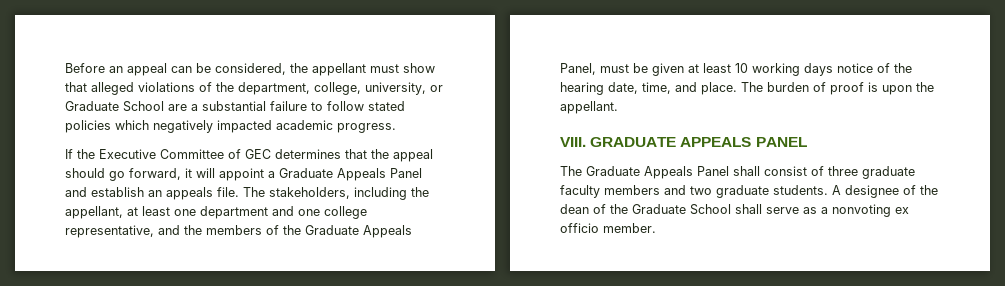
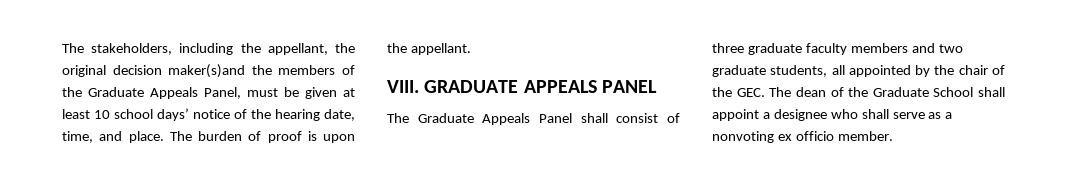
[65,63,435,76] [65,82,443,95] [65,101,405,112] [65,120,396,133] [65,149,433,162] [65,168,422,181] [65,187,239,200] Before an appeal can be considered, the appellant must show that alleged violations of the department, college, university, or Graduate School are a substantial failure to follow stated policies which negatively impacted academic progress. // If the Executive Committee of GEC determines that the appeal should go forward, it will appoint a Graduate Appeals Panel and establish an appeals file. -> (62, 48) none
[127,206,367,219] [65,225,180,238] at least one department and one college representative, and -> [335,43,355,53] [62,64,246,78] the original decision maker(s)and
[752,63,833,76] working days -> [114,108,189,121] school days’
[773,185,938,198] students. A designee of the -> [770,65,1005,77] [712,87,792,97] students, all appointed by the chair of the GEC. The
(762, 209) none -> [712,109,889,121] appoint a designee who shall

